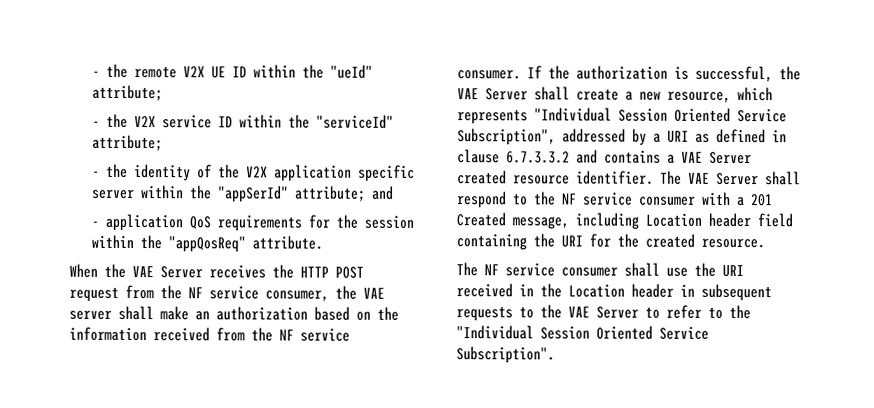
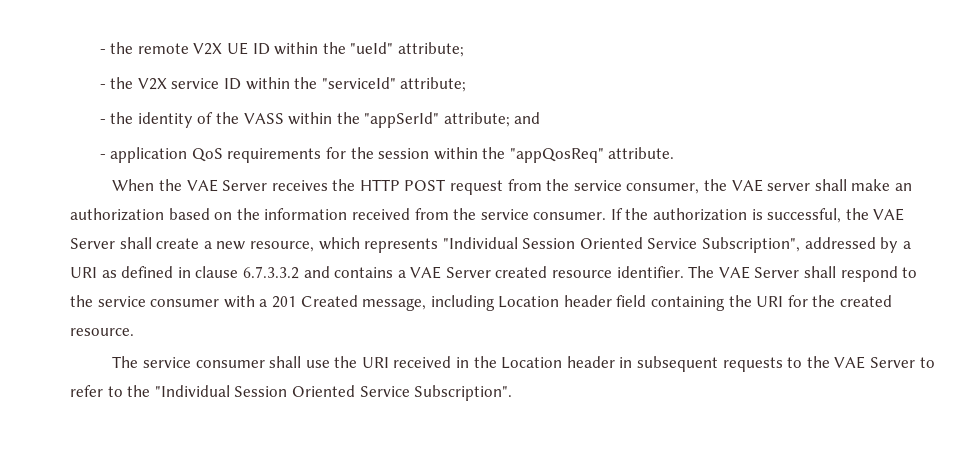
[246,164,416,182] [92,189,136,199] V2X application specific server -> [243,113,284,124] VASS
[188,287,203,299] NF -> (570, 185) none
[279,329,294,341] NF -> (477, 214) none
[561,193,577,205] NF -> (93, 301) none
[484,264,499,276] NF -> (139, 362) none

